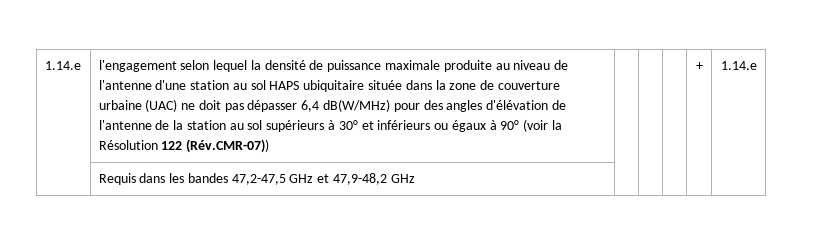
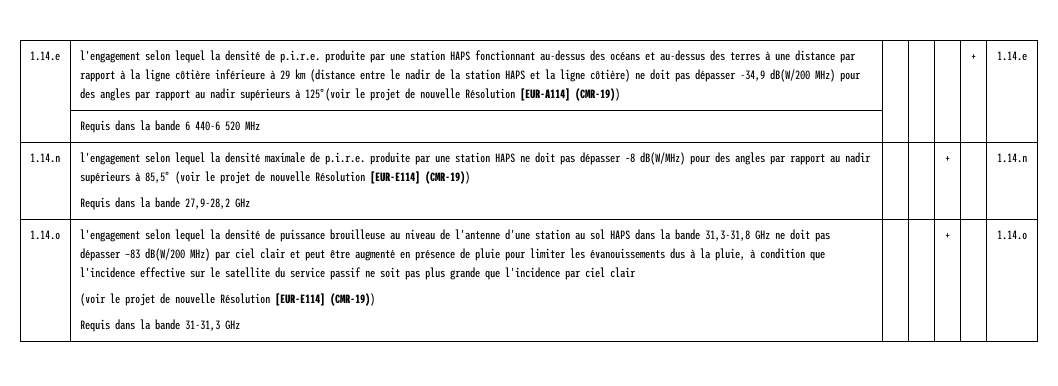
[327,60,569,72] [98,80,560,92] [98,99,566,112] [98,119,563,132] [98,139,270,153] [695,62,703,70] [720,61,757,70] [98,173,415,185] puissance maximale produite au niveau de l'antenne d'une station au sol HAPS ubiquitaire située dans la zone de couverture urbaine (UAC) ne doit pas dépasser 6,4 dB(W/MHz) pour des angles d'élévation de l'antenne de la station au sol supérieurs à 30° et inférieurs ou égaux à 90° (voir la Résolution 122 (Rév.CMR-07)) | | | | + | 1.14.e // | Requis dans les bandes 47,2-47,5 GHz et 47,9-48,2 GHz | | | | | -> [279,50,856,63] [79,69,861,82] [79,88,620,101] [971,54,976,60] [997,51,1027,61] [79,120,260,133] [29,153,60,163] [79,152,871,165] [79,171,470,184] [79,197,250,210] [945,156,950,162] [997,153,1027,163] [29,230,60,240] [79,229,830,242] [79,248,825,261] [79,267,636,280] [79,293,375,306] [79,319,240,332] [945,233,950,239] [997,230,1027,240] p.i.r.e. produite par une station HAPS fonctionnant au-dessus des océans et au-dessus des terres à une distance par rapport à la ligne côtière inférieure à 29 km (distance entre le nadir de la station HAPS et la ligne côtière) ne doit pas dépasser -34,9 dB(W/200 MHz) pour des angles par rapport au nadir supérieurs à 125°(voir le projet de nouvelle Résolution [EUR-A114] (CMR-19)) | | | | + | 1.14.e // | Requis dans la bande 6 440-6 520 MHz | | | | | // 1.14.n | l'engagement selon lequel la densité maximale de p.i.r.e. produite par une station HAPS ne doit pas dépasser –8 dB(W/MHz) pour des angles par rapport au nadir supérieurs à 85,5° (voir le projet de nouvelle Résolution [EUR-E114] (CMR-19)) // Requis dans la bande 27,9-28,2 GHz | | | + | | 1.14.n // 1.14.o | l'engagement selon lequel la densité de puissance brouilleuse au niveau de l'antenne d'une station au sol HAPS dans la bande 31,3-31,8 GHz ne doit pas dépasser −83 dB(W/200 MHz) par ciel clair et peut être augmenté en présence de pluie pour limiter les évanouissements dus à la pluie, à condition que l'incidence effective sur le satellite du service passif ne soit pas plus grande que l'incidence par ciel clair // (voir le projet de nouvelle Résolution [EUR-E114] (CMR-19)) // Requis dans la bande 31-31,3 GHz | | | + | | 1.14.o

